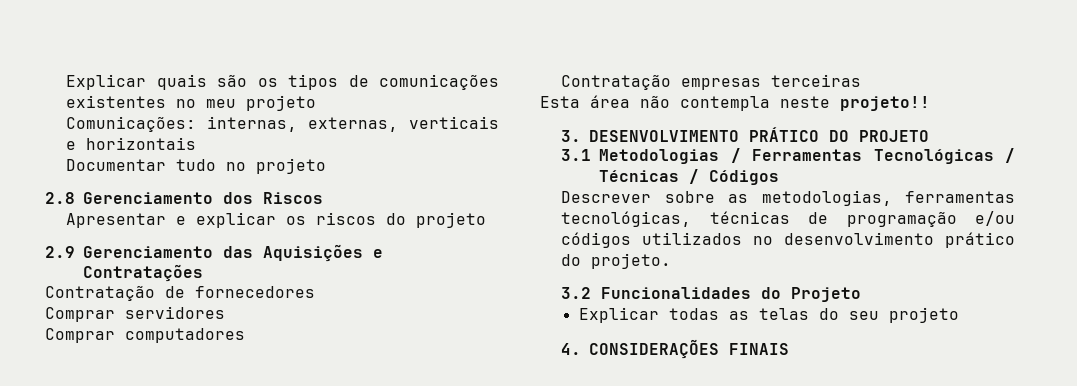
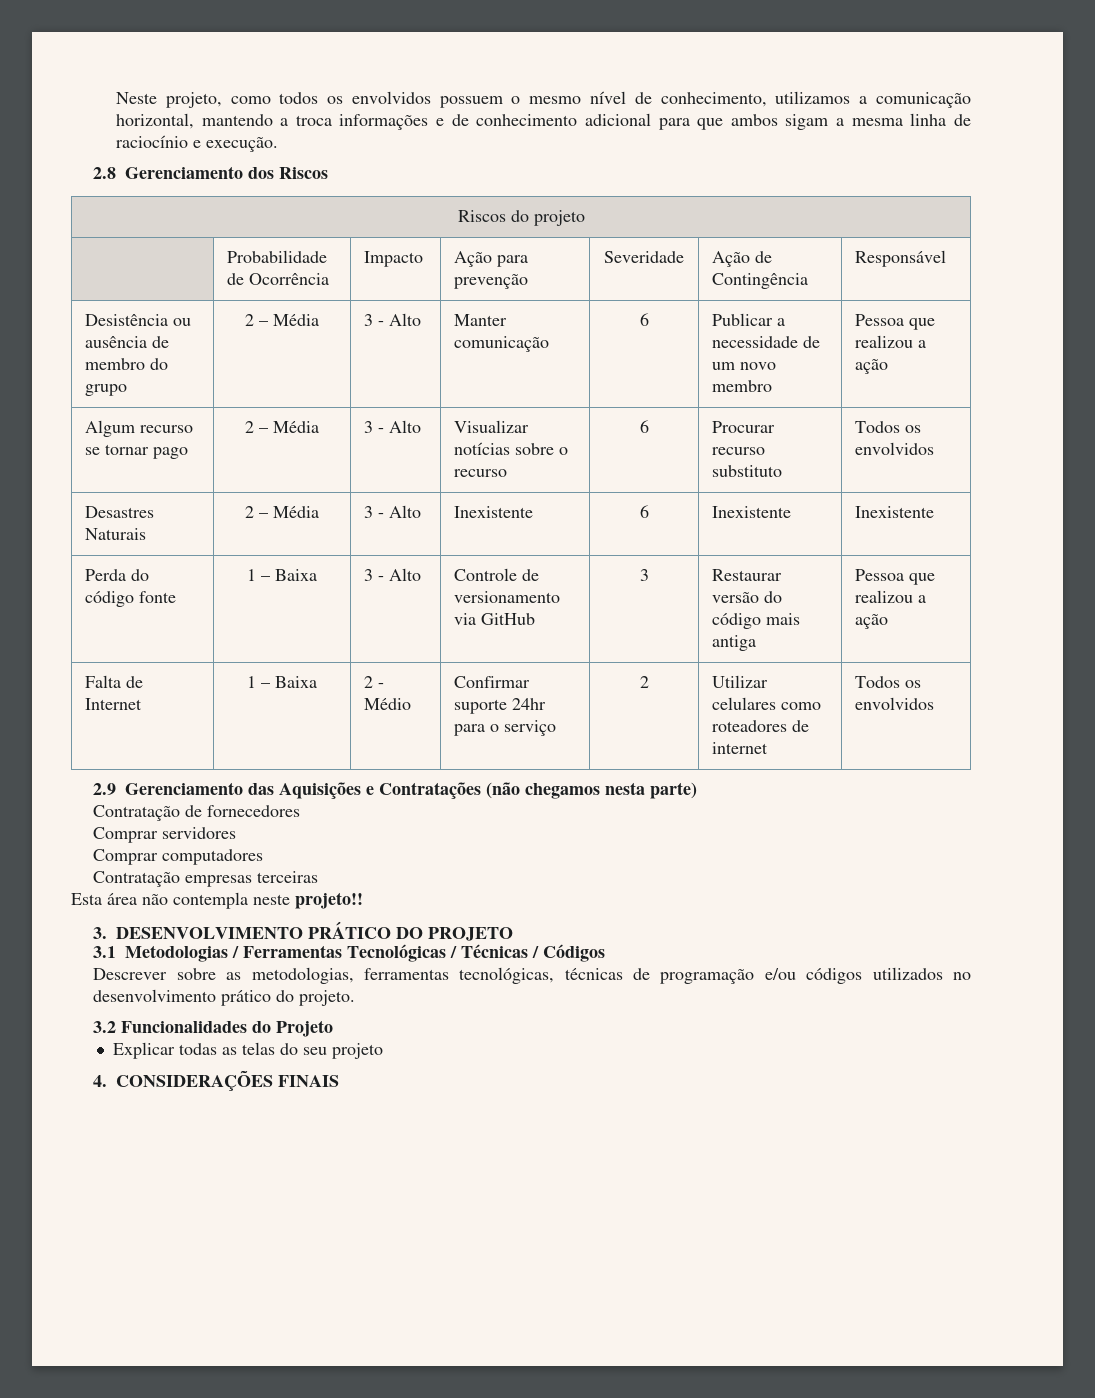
[66,74,499,90] [66,95,317,111] [66,116,499,132] [66,137,197,150] [66,158,327,174] [45,192,324,204] [66,212,487,228] Explicar quais são os tipos de comunicações existentes no meu projeto // Comunicações: internas, externas, verticais e horizontais // Documentar tudo no projeto // 2.8 Gerenciamento dos Riscos // Apresentar e explicar os riscos do projeto -> [115,91,971,108] [115,113,972,130] [115,135,278,152] [93,166,329,179] [457,210,585,226] [227,250,328,263] [227,273,330,285] [364,251,424,267] [454,251,529,267] [454,274,529,289] [604,251,685,263] [712,251,773,267] [712,273,809,289] [855,250,947,267] [85,314,192,326] [85,336,170,348] [85,358,169,370] [85,384,128,396] [245,314,319,326] [364,313,422,326] [454,314,508,326] [454,336,550,352] [639,313,649,326] [712,313,786,326] [712,336,821,348] [712,362,777,370] [712,380,773,392] [855,314,936,330] [855,335,927,348] [855,359,889,374] [85,420,194,437] [85,444,189,459] [245,421,319,433] [364,420,422,433] [454,420,530,433] [454,442,569,455] [454,469,508,477] [639,420,649,433] [712,421,776,433] [712,447,766,455] [712,465,783,477] [855,421,922,433] [855,442,935,455] [85,506,155,518] [85,528,147,540] [245,506,319,518] [364,505,422,518] [454,506,534,518] [639,505,649,518] [712,506,792,518] [855,506,935,518] [85,569,150,581] [85,591,177,607] [247,569,317,581] [364,568,422,581] [454,568,540,581] [454,591,561,603] [454,613,536,625] [639,569,649,581] [712,569,783,581] [712,591,783,603] [712,613,801,629] [712,635,757,651] [855,569,936,585] [855,590,927,603] [855,614,889,629] [85,675,144,688] [85,698,143,710] [247,676,317,688] [364,676,385,688] [364,698,412,710] [454,676,531,688] [454,698,547,714] [454,720,557,736] [639,676,649,688] [712,675,769,688] [712,697,822,710] [712,720,810,732] [712,742,769,754] [855,676,922,688] [855,697,935,710] Neste projeto, como todos os envolvidos possuem o mesmo nível de conhecimento, utilizamos a comunicação horizontal, mantendo a troca informações e de conhecimento adicional para que ambos sigam a mesma linha de raciocínio e execução. // 2.8 Gerenciamento dos Riscos // Riscos do projeto // | Probabilidade de Ocorrência | Impacto | Ação para prevenção | Severidade | Ação de Contingência | Responsável // Desistência ou ausência de membro do grupo | 2 – Média | 3 - Alto | Manter comunicação | 6 | Publicar a necessidade de um novo membro | Pessoa que realizou a ação // Algum recurso se tornar pago | 2 – Média | 3 - Alto | Visualizar notícias sobre o recurso | 6 | Procurar recurso substituto | Todos os envolvidos // Desastres Naturais | 2 – Média | 3 - Alto | Inexistente | 6 | Inexistente | Inexistente // Perda do código fonte | 1 – Baixa | 3 - Alto | Controle de versionamento via GitHub | 3 | Restaurar versão do código mais antiga | Pessoa que realizou a ação // Falta de Internet | 1 – Baixa | 2 - Médio | Confirmar suporte 24hr para o serviço | 2 | Utilizar celulares como roteadores de internet | Todos os envolvidos
(204, 273) none -> [486,782,698,799] (não chegamos nesta parte)

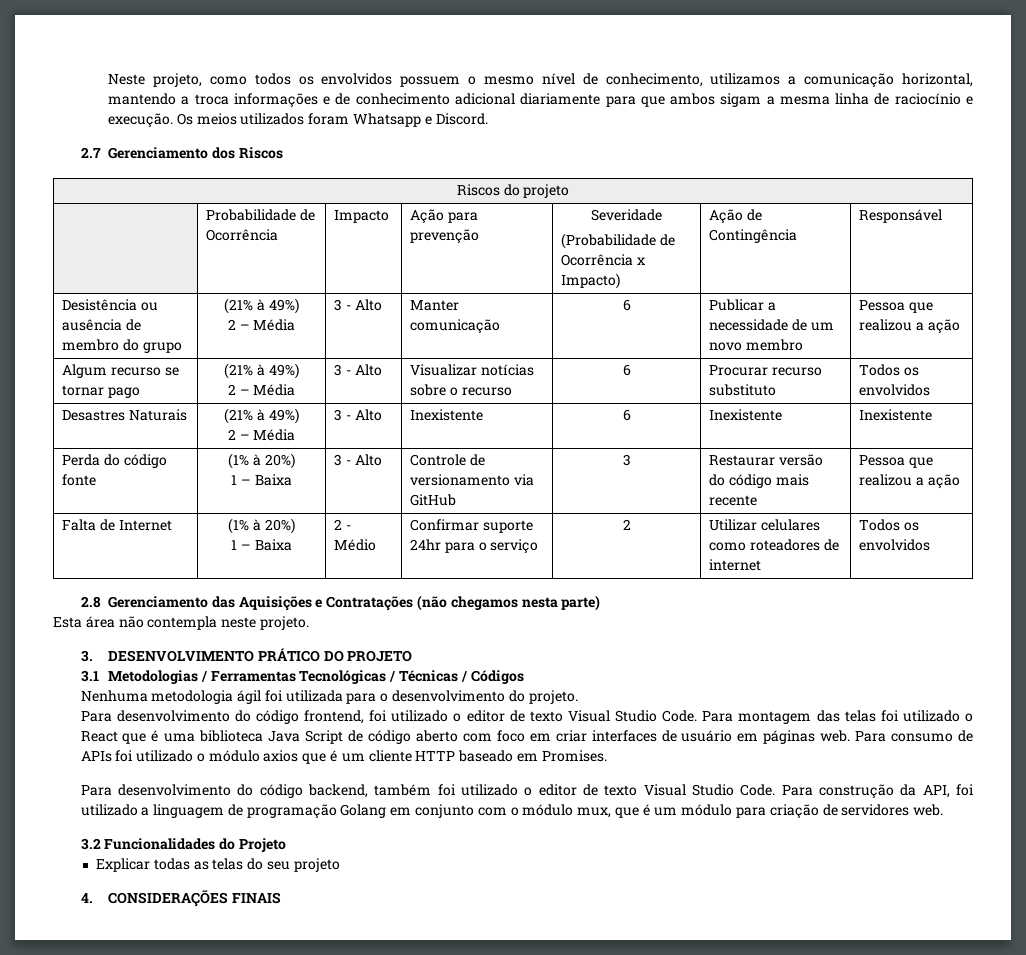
(651, 119) none -> [520,93,601,105] diariamente
[93,167,117,179] // 2.8 -> [176,113,488,127] [80,147,101,158] Os meios utilizados foram Whatsapp e Discord. // 2.7
(685, 257) none -> [560,233,675,249] [560,254,645,266] [560,273,620,289] // (Probabilidade de Ocorrência x Impacto)
(128, 390) none -> [224,298,299,314] (21% à 49%) //
(189, 453) none -> [224,363,299,379] (21% à 49%) //
(147, 534) none -> [224,408,299,424] (21% à 49%) //
(177, 597) none -> [228,453,295,469] (1% à 20%) //
[712,635,757,651] antiga -> [708,495,757,506] recente
(143, 704) none -> [228,518,295,534] (1% à 20%) //
[93,783,117,795] 2.9 -> [80,596,101,608] 2.8
[93,805,301,821] [93,827,237,843] [93,849,264,865] [93,871,319,887] // Contratação de fornecedores // Comprar servidores // Comprar computadores // Contratação empresas terceiras -> (601, 603) none
[295,892,363,909] projeto!! -> [259,616,309,630] projeto.
[93,967,971,984] [93,989,356,1006] Descrever sobre as metodologias, ferramentas tecnológicas, técnicas de programação e/ou códigos utilizados no desenvolvimento prático do projeto. -> [80,690,578,704] [80,710,974,724] [80,730,973,744] [80,750,607,764] [80,784,974,799] [80,804,944,819] Nenhuma metodologia ágil foi utilizada para o desenvolvimento do projeto. // Para desenvolvimento do código frontend, foi utilizado o editor de texto Visual Studio Code. Para montagem das telas foi utilizado o React que é uma biblioteca Java Script de código aberto com foco em criar interfaces de usuário em páginas web. Para consumo de APIs foi utilizado o módulo axios que é um cliente HTTP baseado em Promises. // Para desenvolvimento do código backend, também foi utilizado o editor de texto Visual Studio Code. Para construção da API, foi utilizado a linguagem de programação Golang em conjunto com o módulo mux, que é um módulo para criação de servidores web.

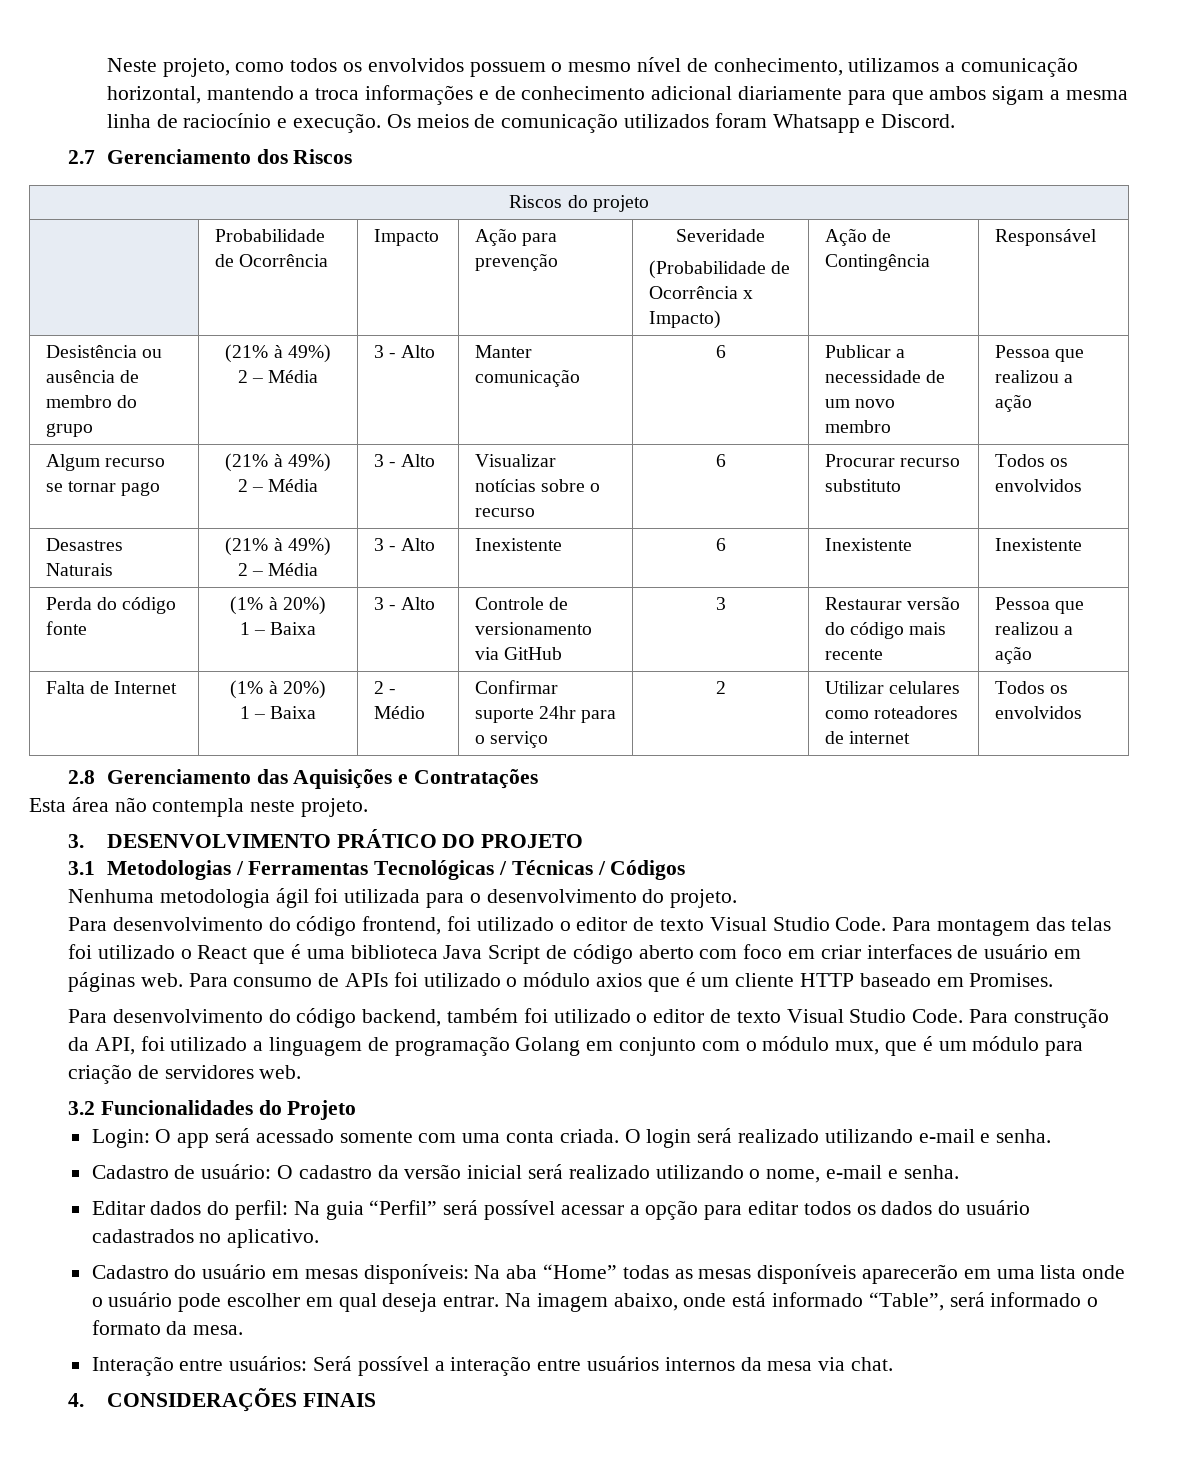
(237, 119) none -> [474,113,619,133] de comunicação
[417,595,601,611] (não chegamos nesta parte) -> (539, 779) none
[95,858,340,872] Explicar todas as telas do seu projeto -> [91,1128,1052,1148] [91,1164,959,1183] [91,1200,1031,1220] [91,1229,320,1248] [91,1264,1126,1284] [91,1292,1099,1312] [91,1320,244,1335] [91,1356,894,1376] Login: O app será acessado somente com uma conta criada. O login será realizado utilizando e-mail e senha. // Cadastro de usuário: O cadastro da versão inicial será realizado utilizando o nome, e-mail e senha. // Editar dados do perfil: Na guia “Perfil” será possível acessar a opção para editar todos os dados do usuário cadastrados no aplicativo. // Cadastro do usuário em mesas disponíveis: Na aba “Home” todas as mesas disponíveis aparecerão em uma lista onde o usuário pode escolher em qual deseja entrar. Na imagem abaixo, onde está informado “Table”, será informado o formato da mesa. // Interação entre usuários: Será possível a interação entre usuários internos da mesa via chat.

